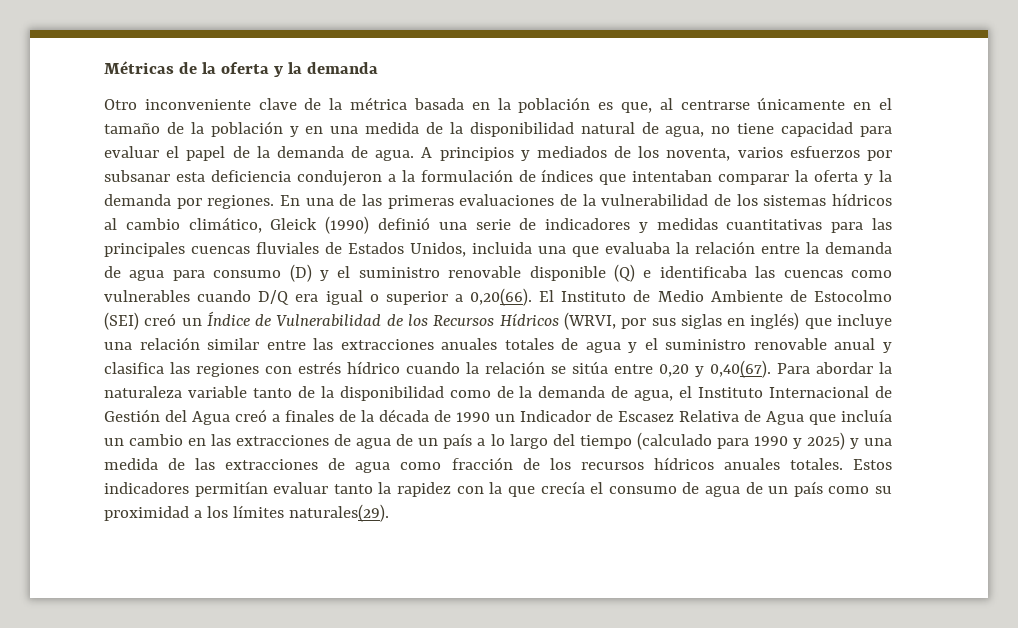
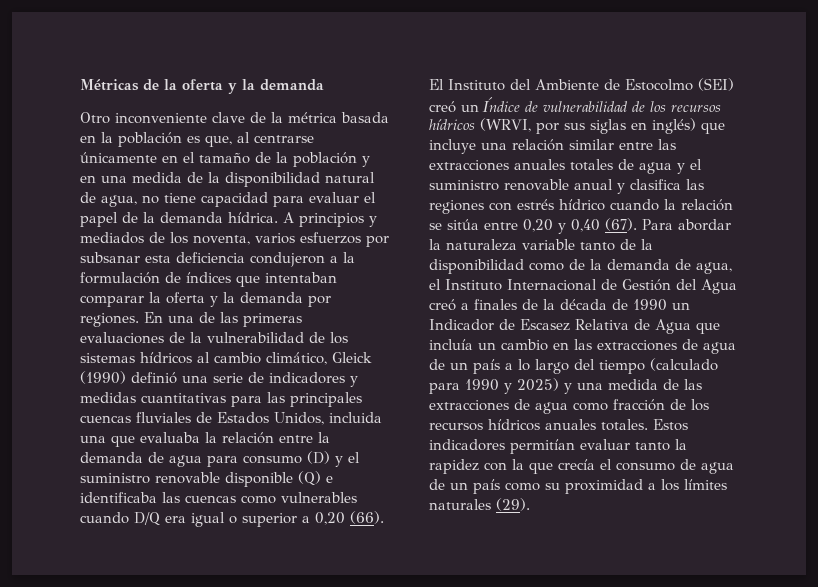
[351,146,415,161] de agua. -> [228,212,278,223] hídrica.
[470,288,704,306] 0,20(66). El Instituto de Medio -> [315,511,384,525] [429,79,531,91] 0,20 (66). El Instituto del
[276,313,559,327] Vulnerabilidad de los Recursos Hídricos -> [543,101,721,112] [429,119,475,130] vulnerabilidad de los recursos hídricos
[710,360,771,378] 0,40(67). -> [571,218,637,232] 0,40 (67).
[288,504,389,522] naturales(29). -> [429,498,530,511] naturales (29).

